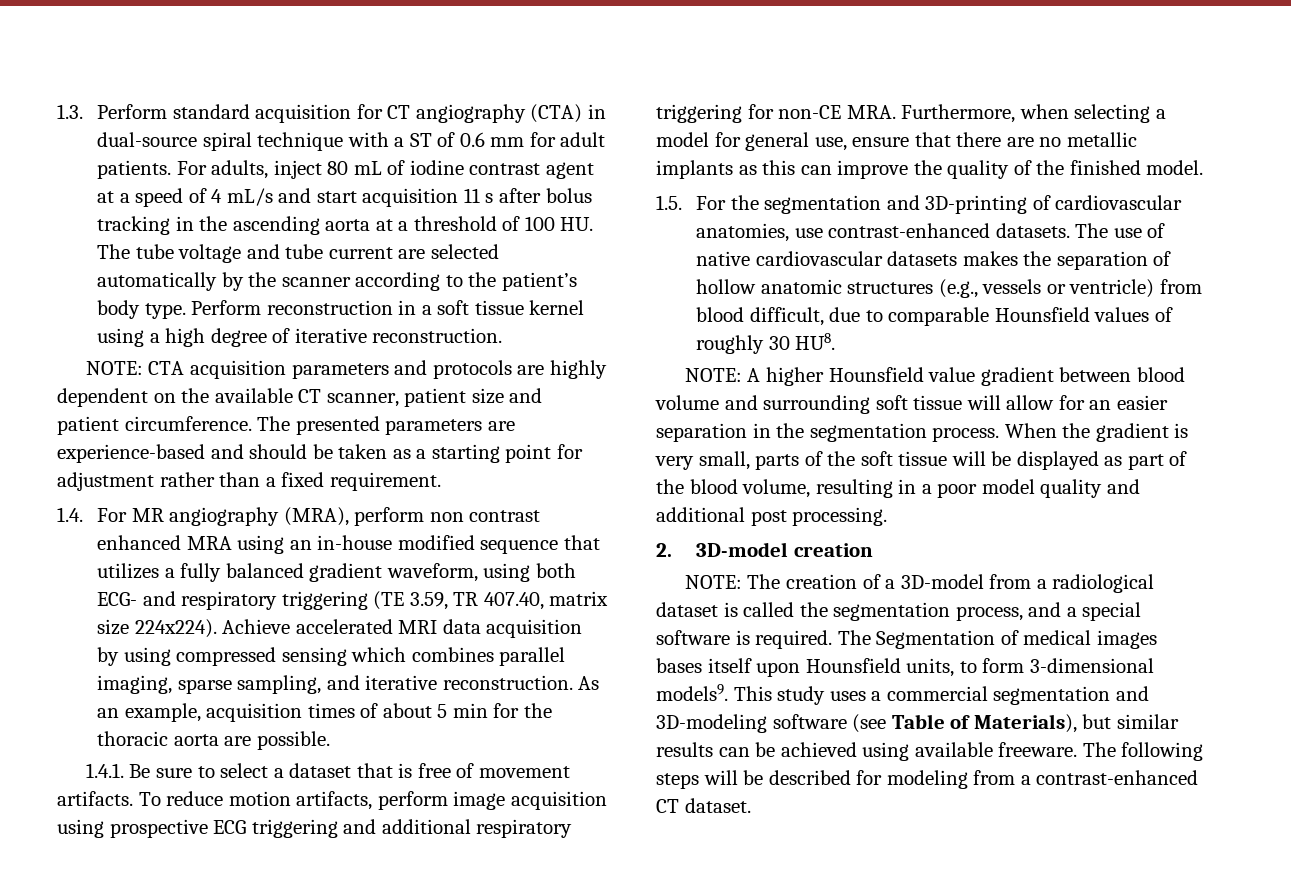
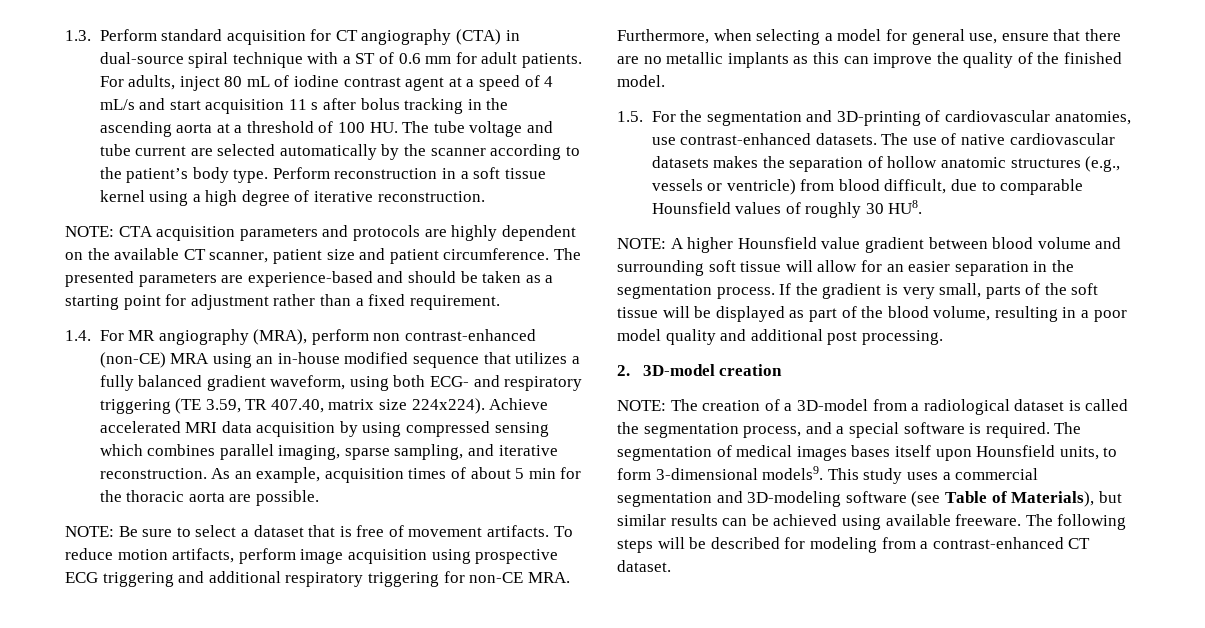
[469,510,541,522] [97,535,182,550] contrast enhanced -> [405,329,537,341] [99,352,166,368] contrast-enhanced (non-CE)
[85,763,124,778] 1.4.1. -> [65,526,114,537] NOTE:
[1004,423,1057,438] When -> [779,283,792,295] If
[876,630,996,649] Segmentation -> [617,446,712,461] segmentation

